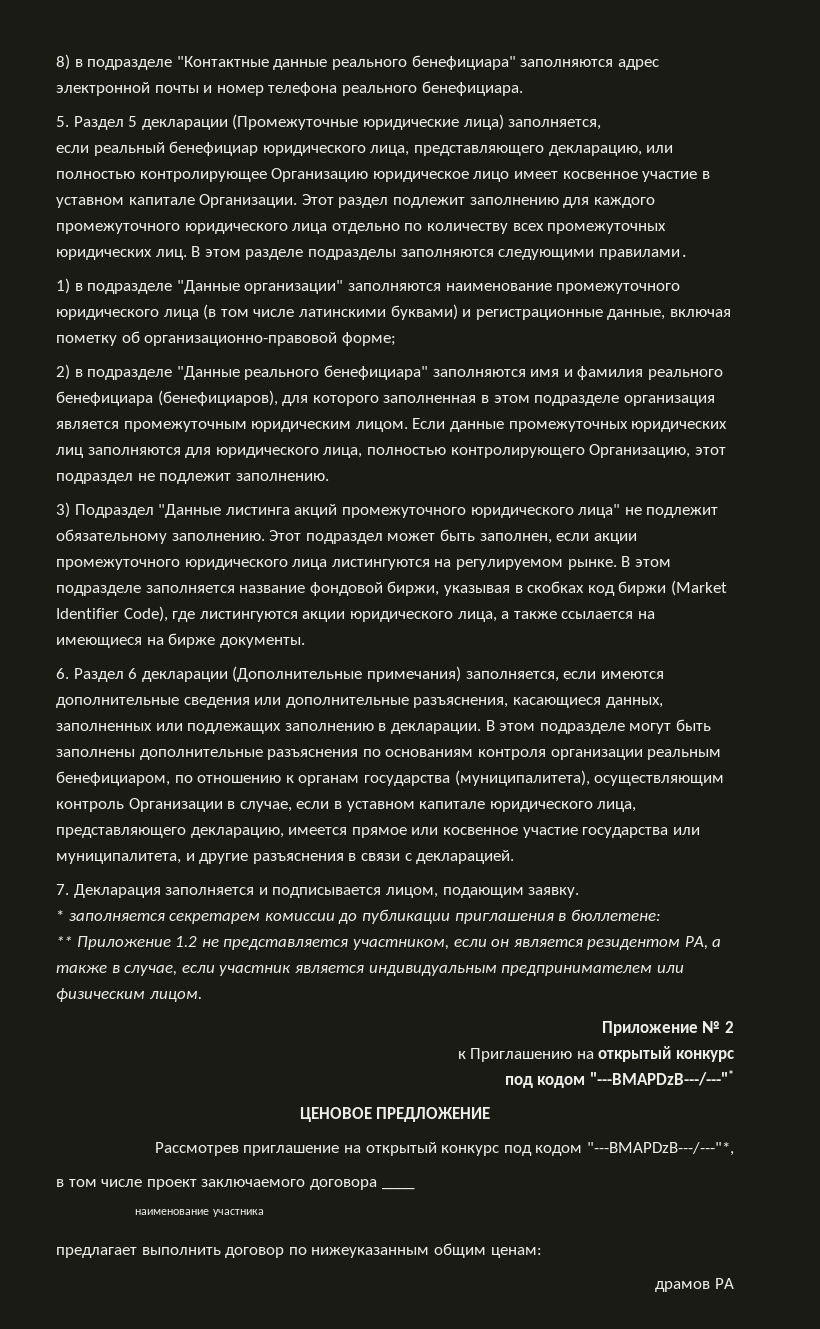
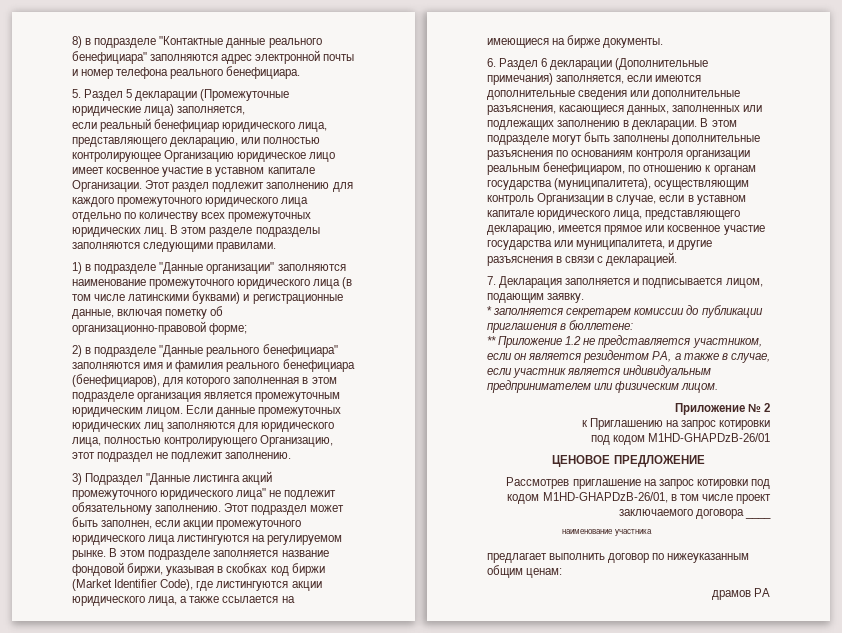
[598,1046,735,1062] [504,1070,734,1088] открытый конкурс // под кодом "---BMAPDzB---/---"* -> [680,420,770,430] [590,433,770,445] запрос котировки // под кодом M1HD-GHAPDzB-26/01
[365,1142,734,1156] открытый конкурс под кодом "---BMAPDzB---/---"*, // -> [658,479,770,489] [507,492,668,504] запрос котировки под кодом M1HD-GHAPDzB-26/01,

